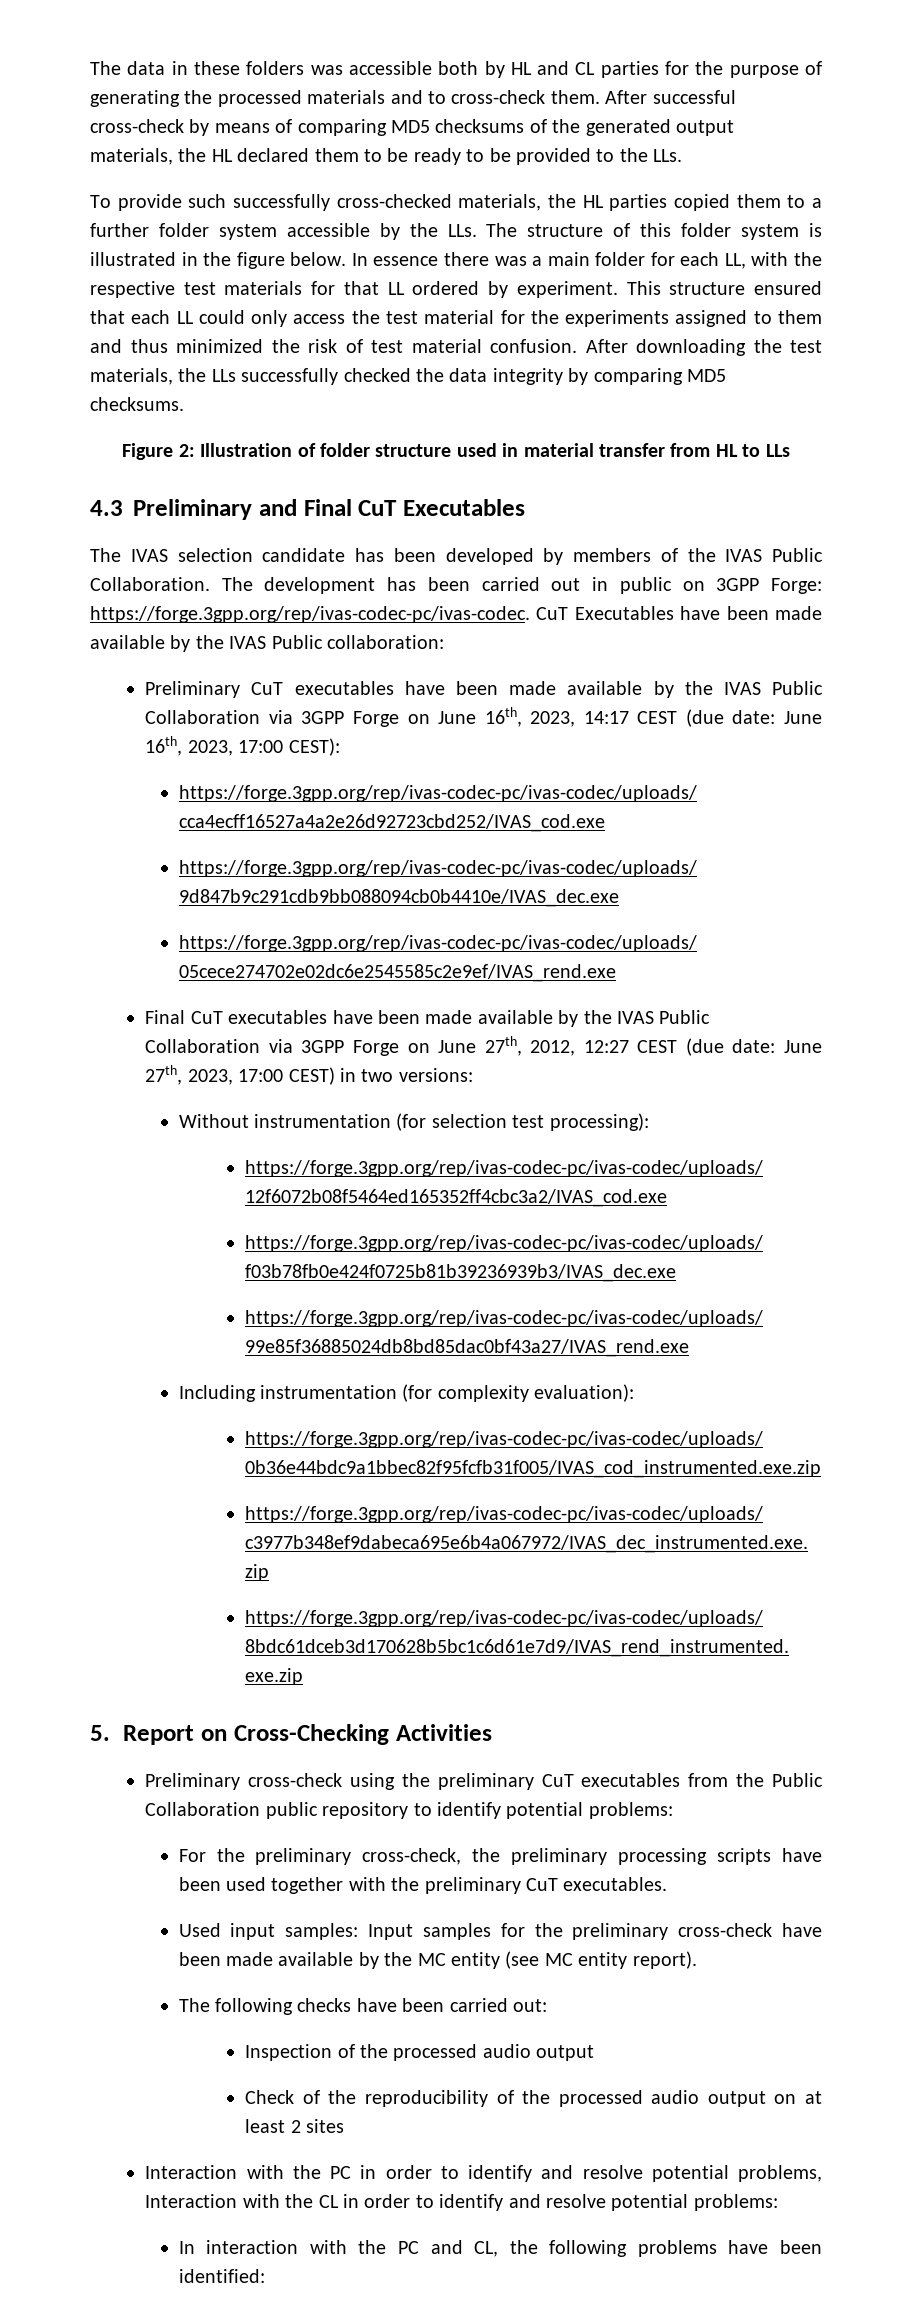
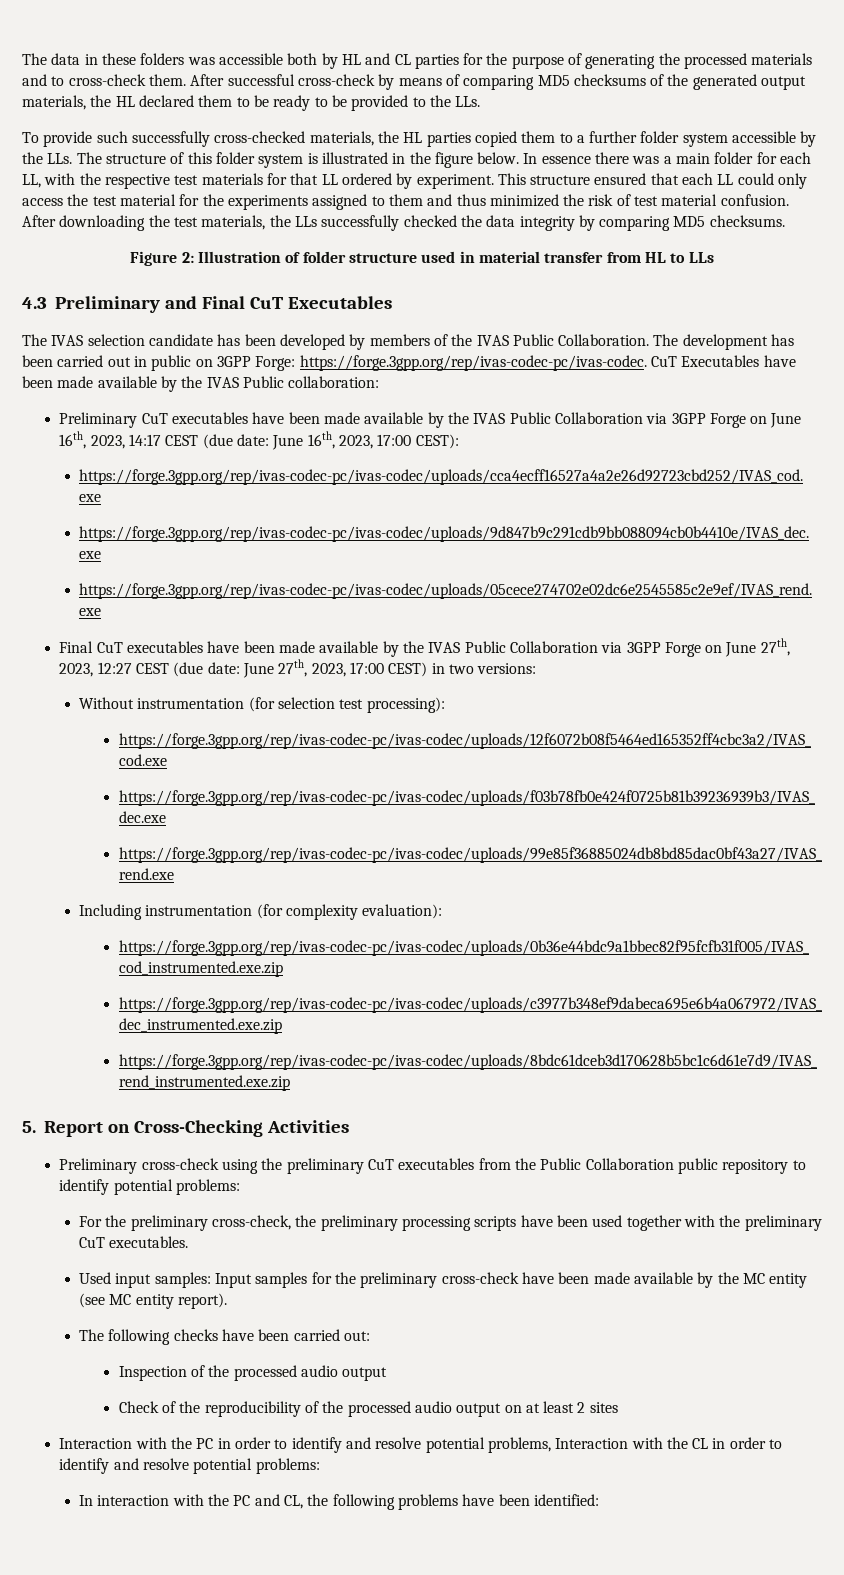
[530,1040,576,1056] 2012, -> [59,663,94,677] 2023,

